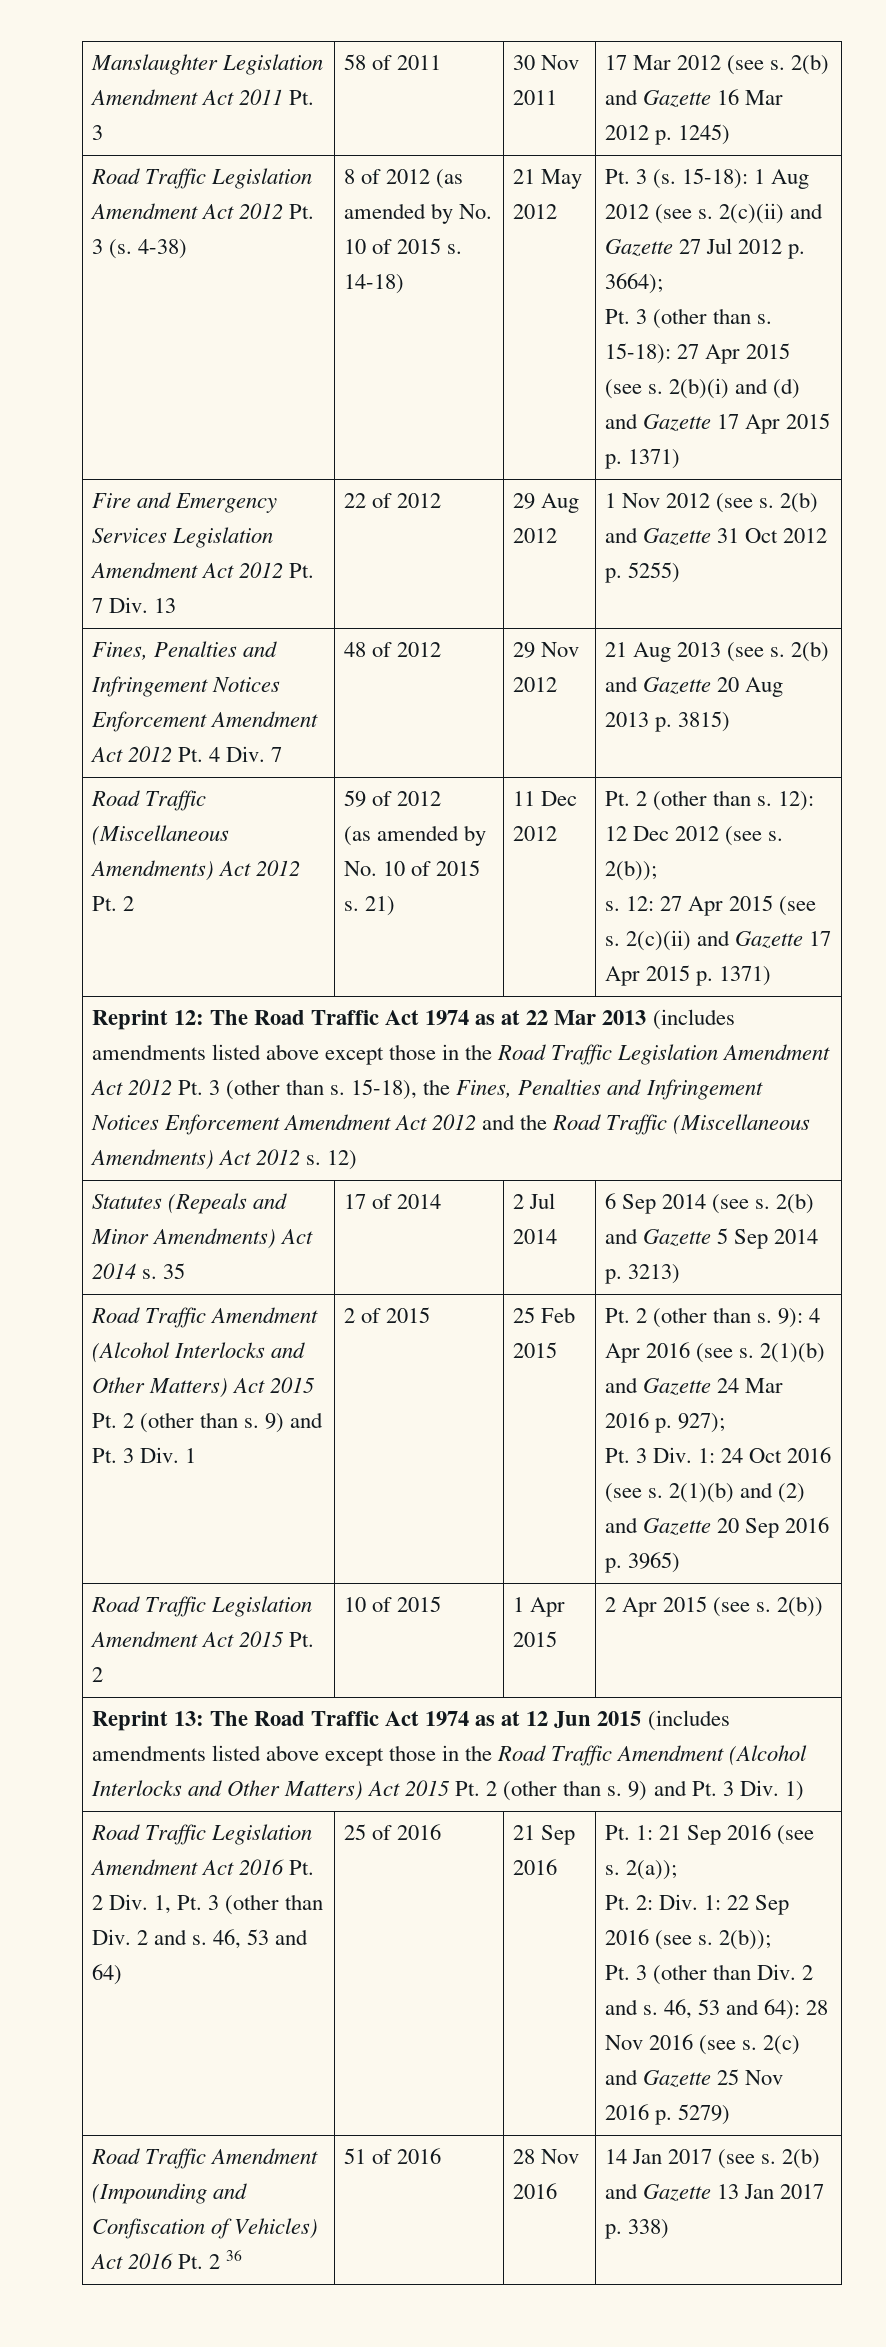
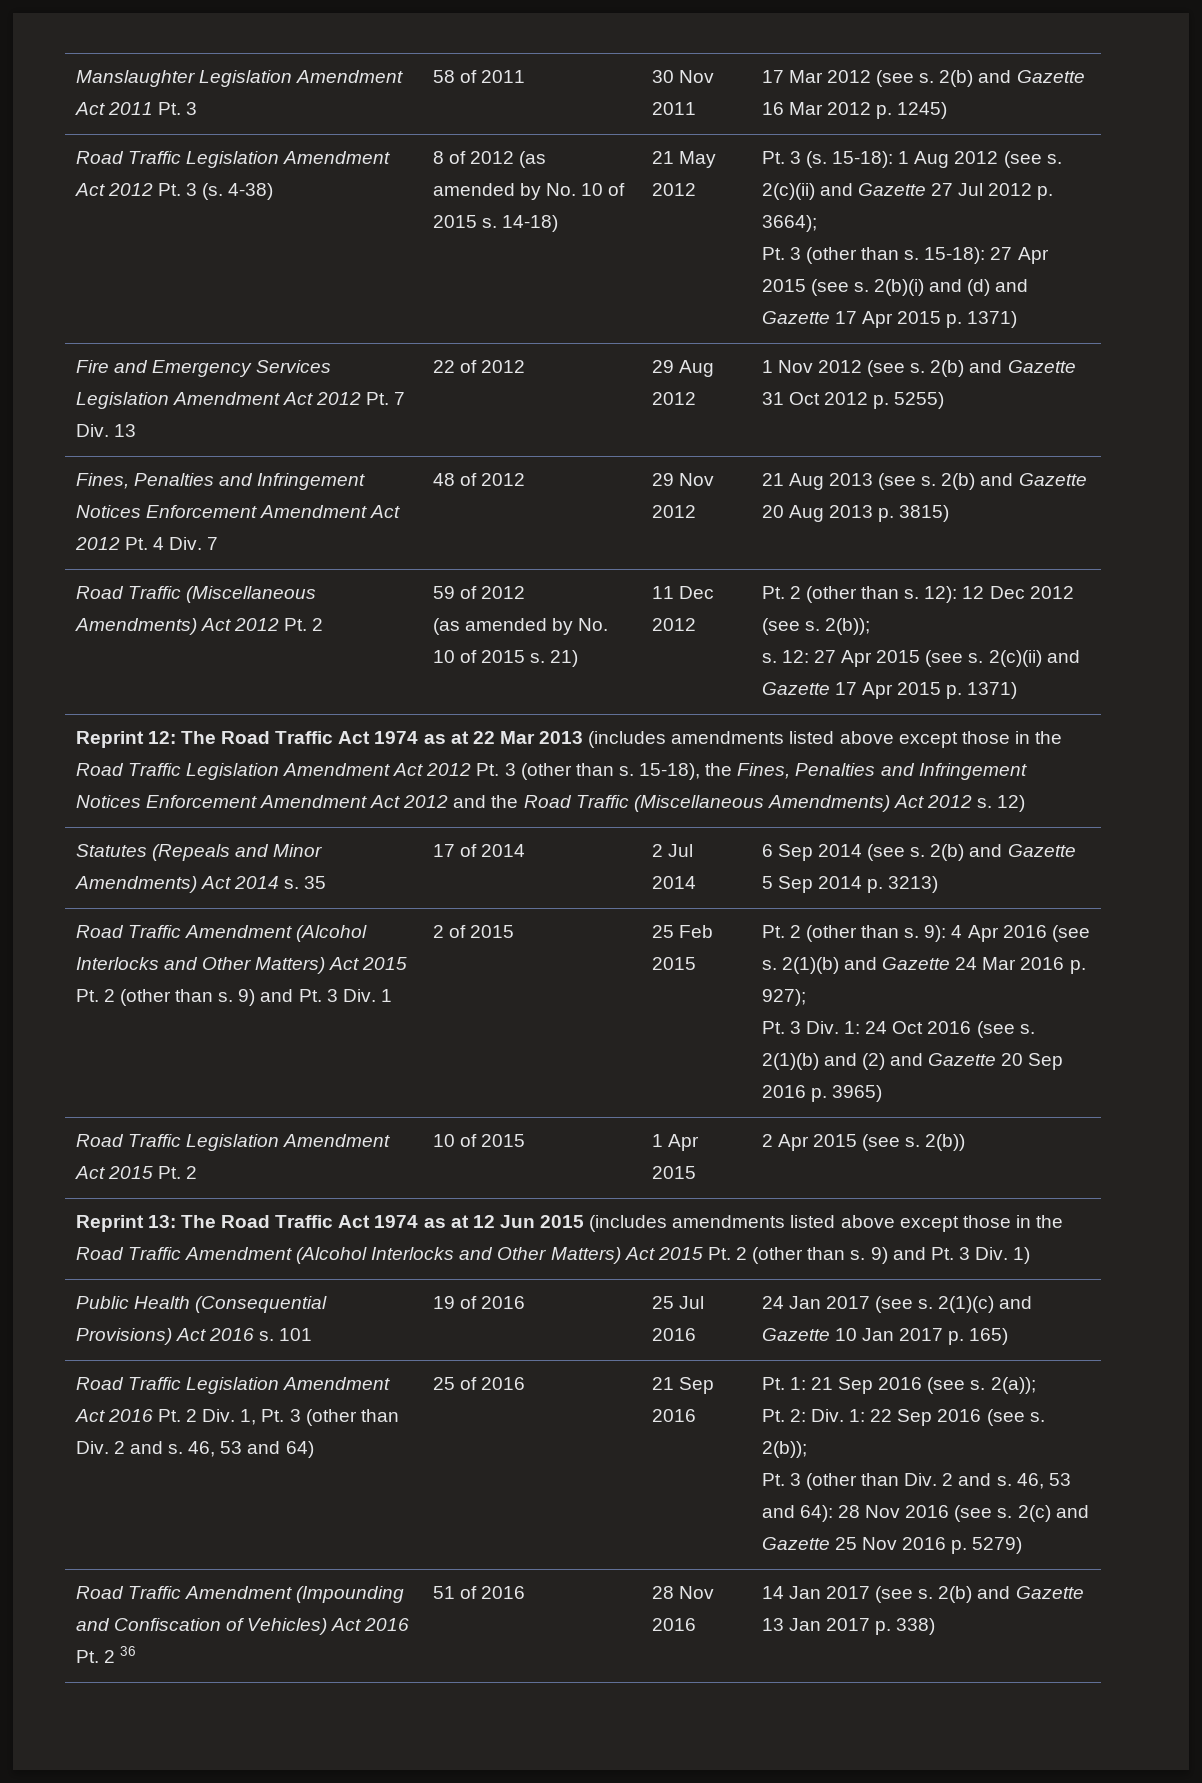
(804, 1791) none -> [75,1296,327,1313] [75,1328,313,1345] [432,1296,525,1309] [651,1296,704,1309] [651,1328,696,1341] [761,1296,1033,1313] [761,1328,1009,1345] // Public Health (Consequential Provisions) Act 2016 s. 101 | 19 of 2016 | 25 Jul 2016 | 24 Jan 2017 (see s. 2(1)(c) and Gazette 10 Jan 2017 p. 165)

